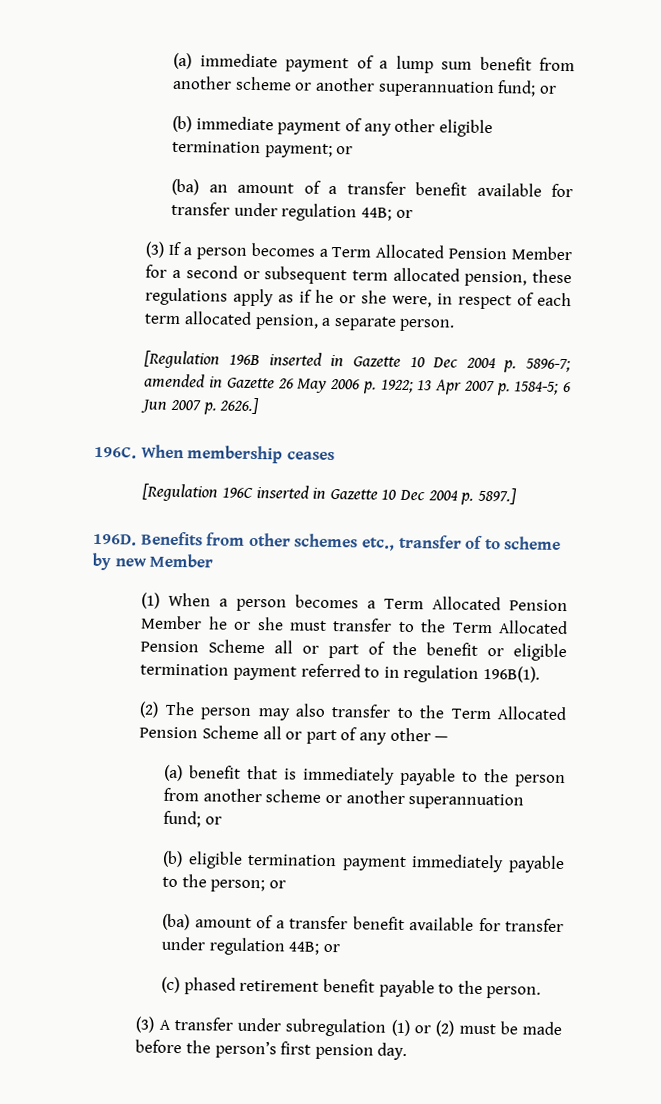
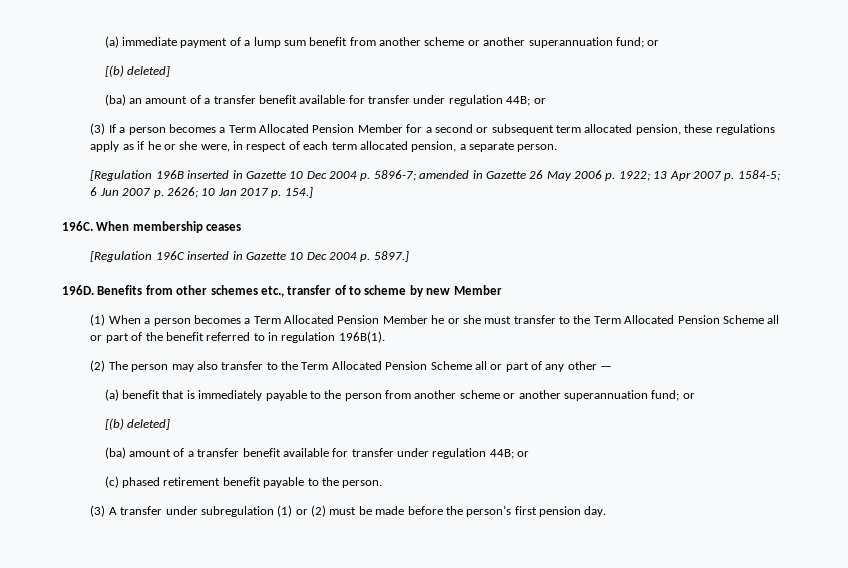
[172,115,493,138] [172,140,354,158] (b) immediate payment of any other eligible termination payment; or -> [104,65,171,77] [(b) deleted]
[219,397,260,415] 2626.] -> [166,187,313,198] 2626; 10 Jan 2017 p. 154.]
[487,643,567,662] [140,663,298,681] or eligible termination payment -> (204, 336) none
[162,850,565,874] [162,874,286,893] (b) eligible termination payment immediately payable to the person; or -> [104,418,171,430] [(b) deleted]

